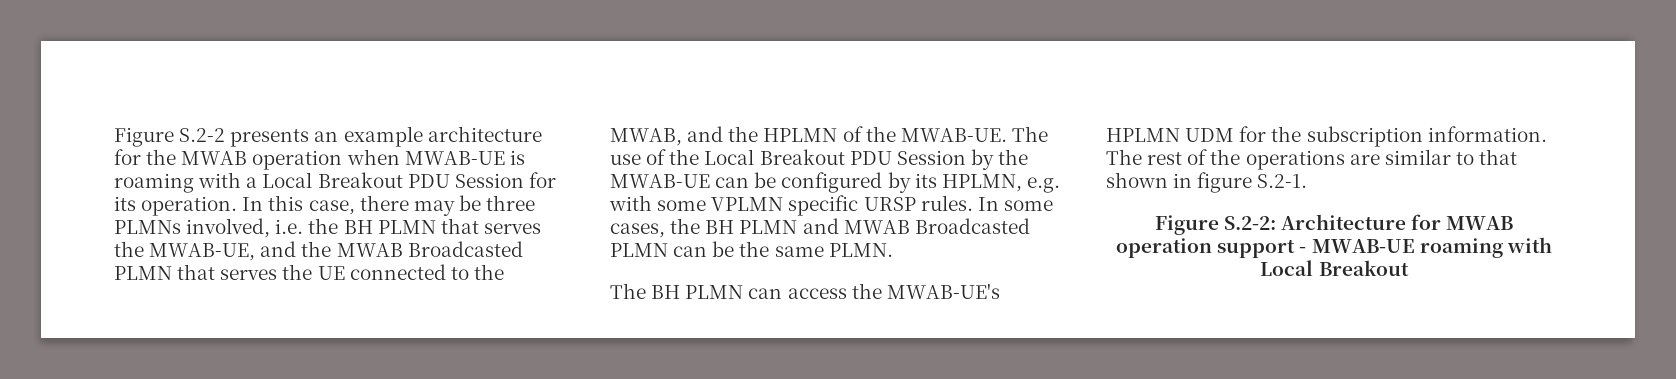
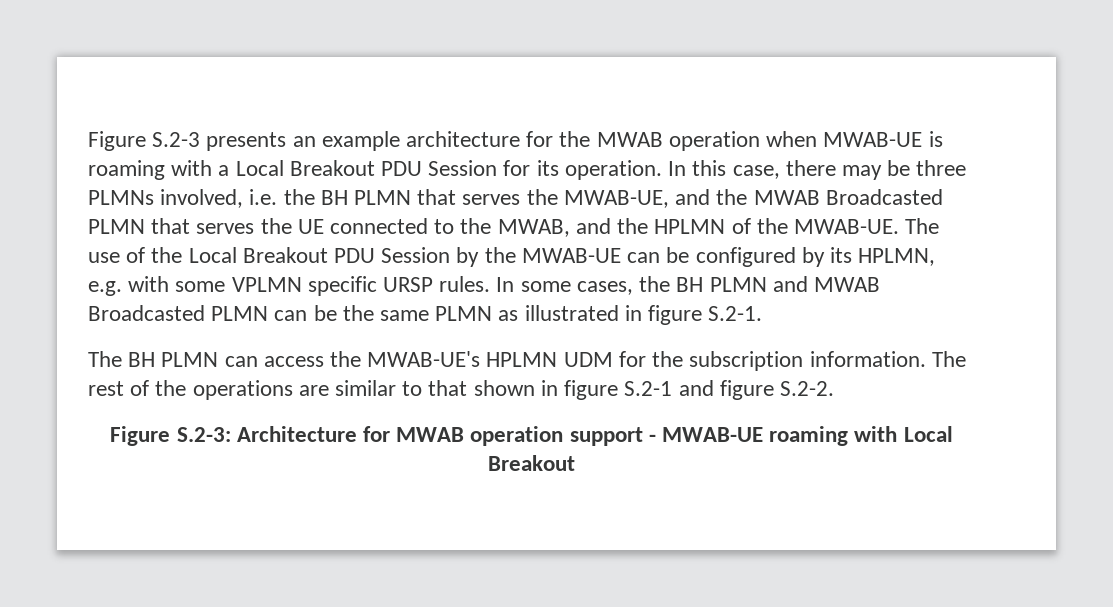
[114,127,226,147] Figure S.2-2 -> [88,131,201,151] Figure S.2-3
[828,243,893,257] PLMN. -> [435,305,763,325] PLMN as illustrated in figure S.2-1.
[1257,174,1308,188] [1154,215,1276,235] S.2-1. // Figure S.2-2: -> [624,380,834,400] [110,426,231,446] S.2-1 and figure S.2-2. // Figure S.2-3:

